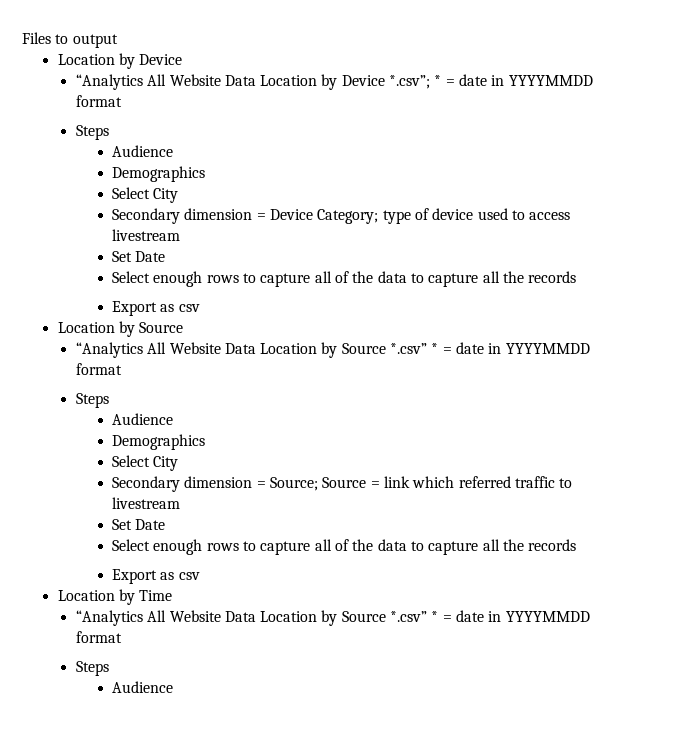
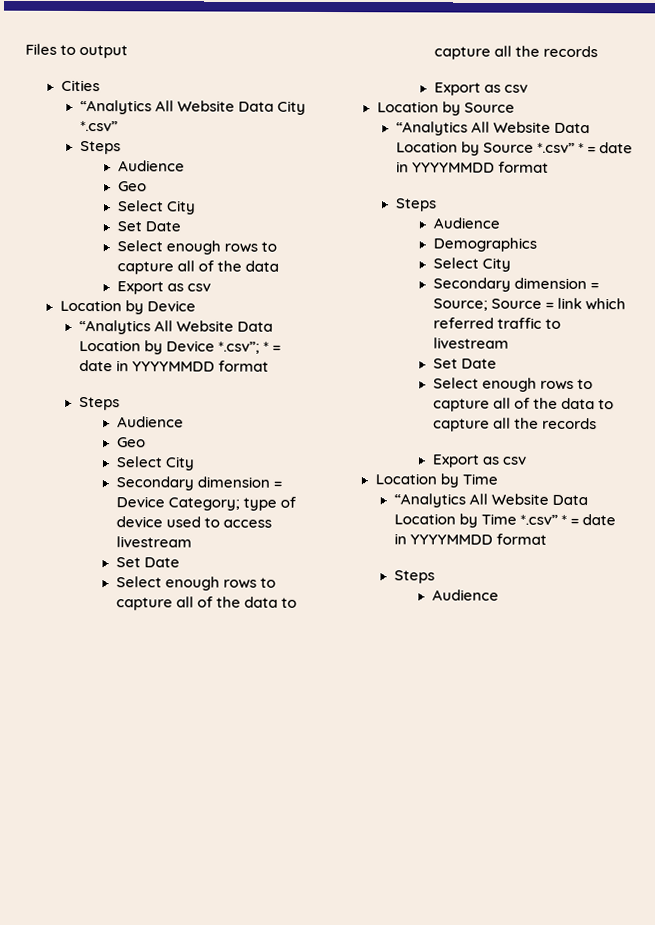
(118, 41) none -> [60,79,100,92] [79,100,306,115] [79,121,118,132] [79,141,121,155] [117,160,185,172] [117,181,147,192] [117,200,196,215] [116,221,181,232] [116,240,277,255] [116,260,279,275] [116,281,211,295] // Cities // “Analytics All Website Data City *.csv” // Steps // Audience // Geo // Select City // Set Date // Select enough rows to capture all of the data // Export as csv
[112,166,206,182] Demographics -> [116,437,146,448] Geo
[341,611,386,622] Source -> [480,513,517,525] Time

